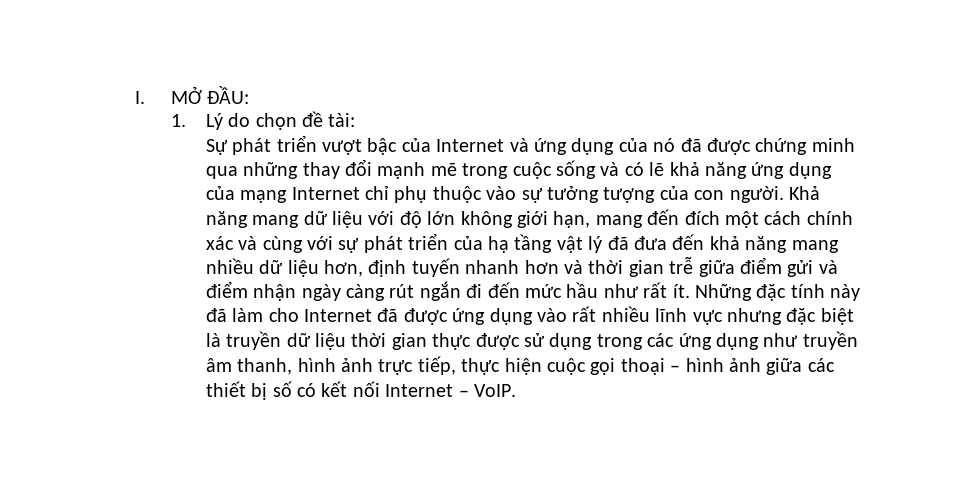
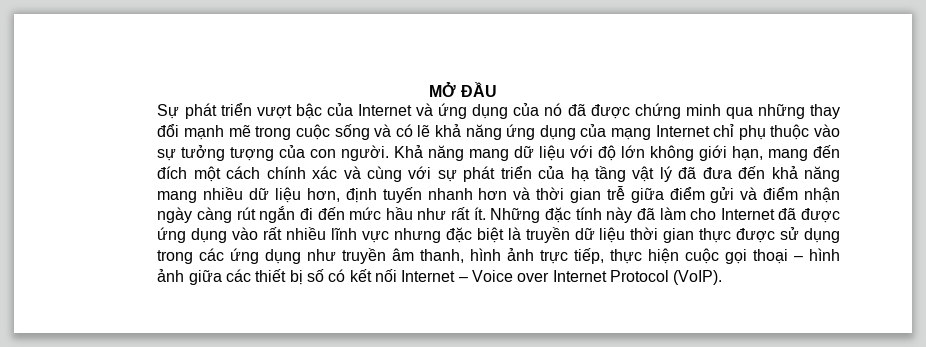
[135,86,249,104] [170,111,356,130] I. MỞ ĐẦU: // 1. Lý do chọn đề tài: -> [429,82,497,97] MỞ ĐẦU
[474,384,517,397] VoIP. -> [471,270,723,285] Voice over Internet Protocol (VoIP).

